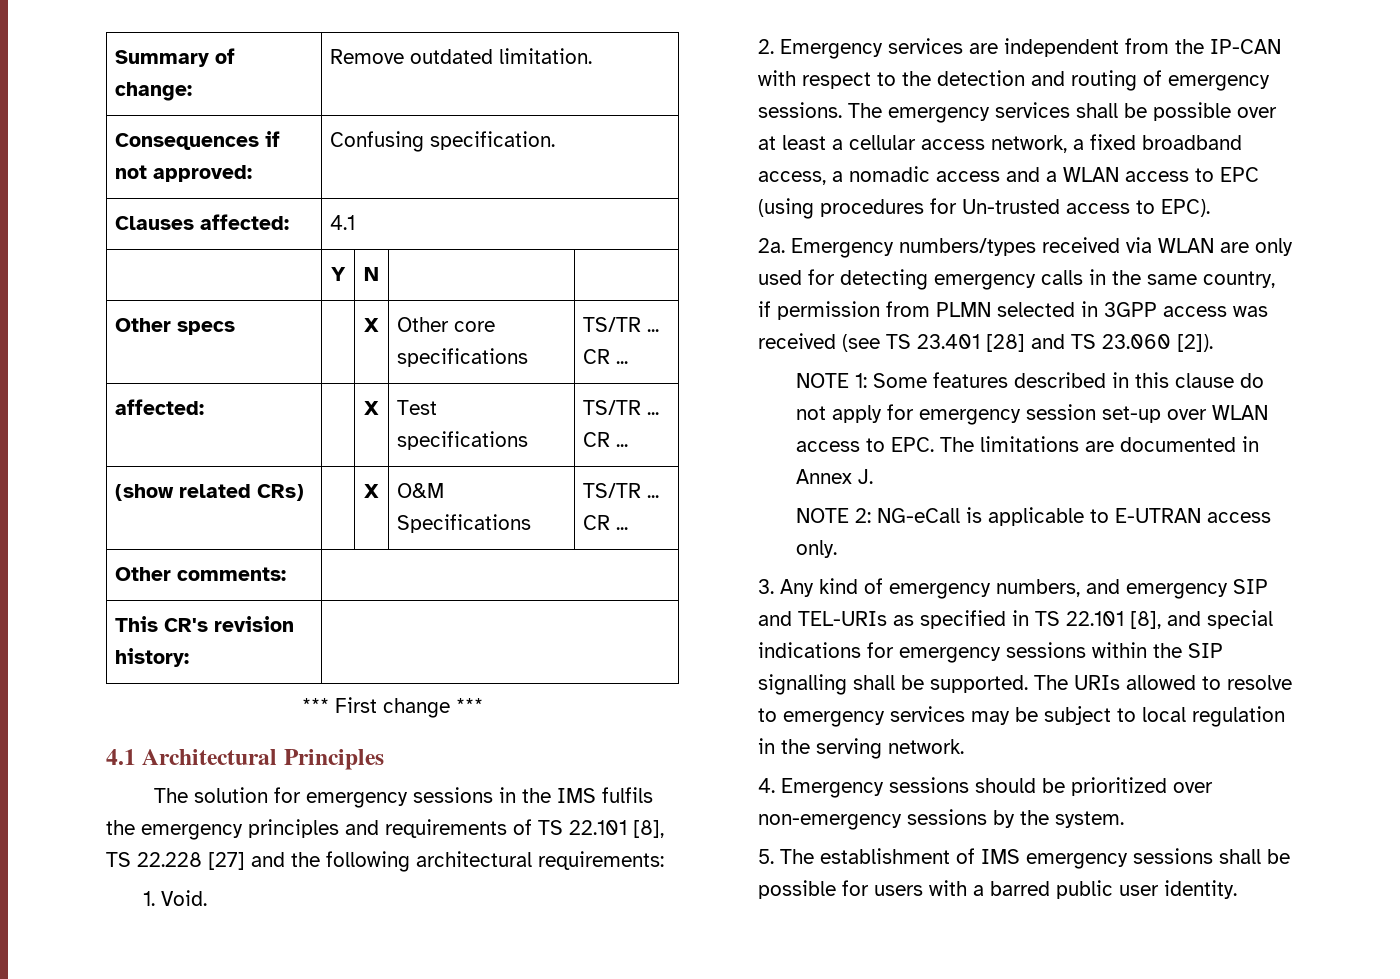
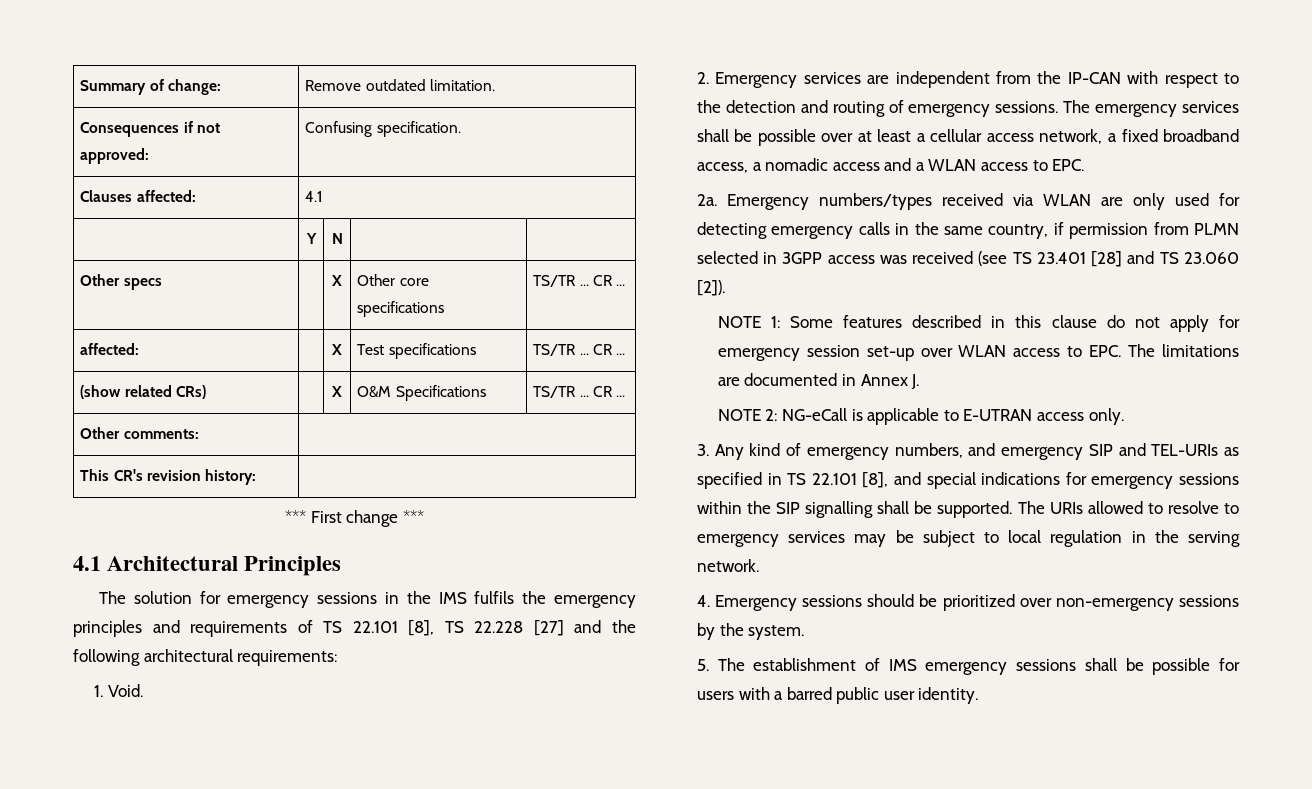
[1220,167,1260,182] [758,198,1211,219] EPC (using procedures for Un-trusted access to EPC). -> [1052,159,1085,171] EPC.

